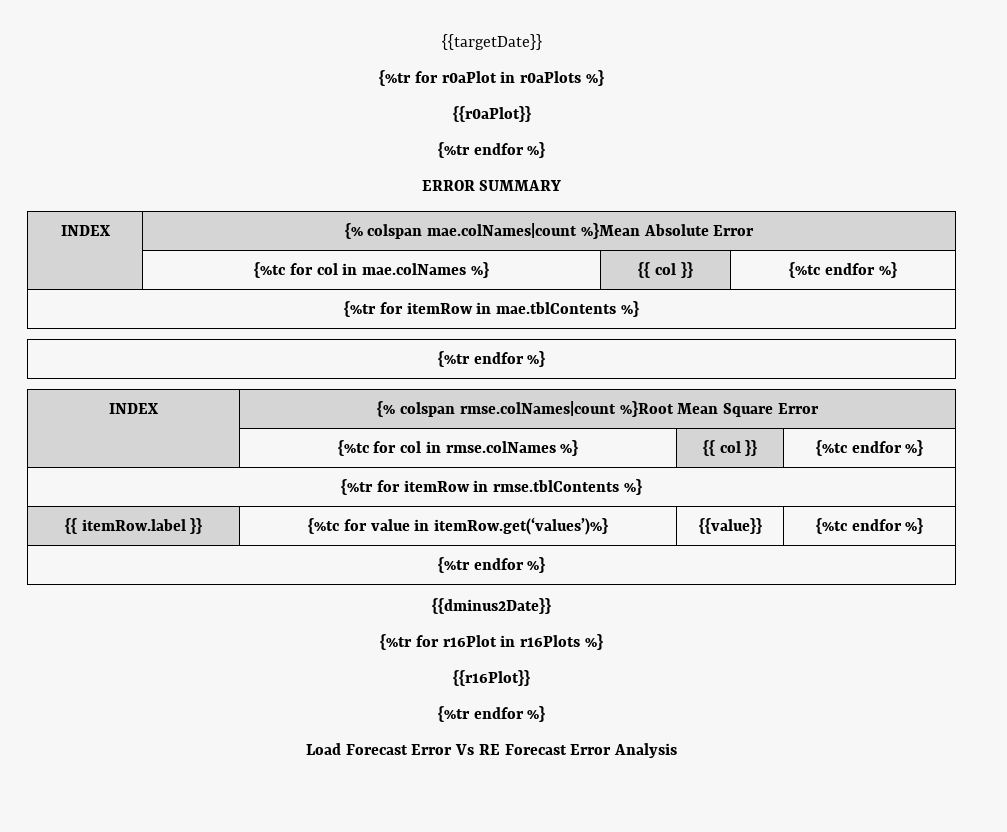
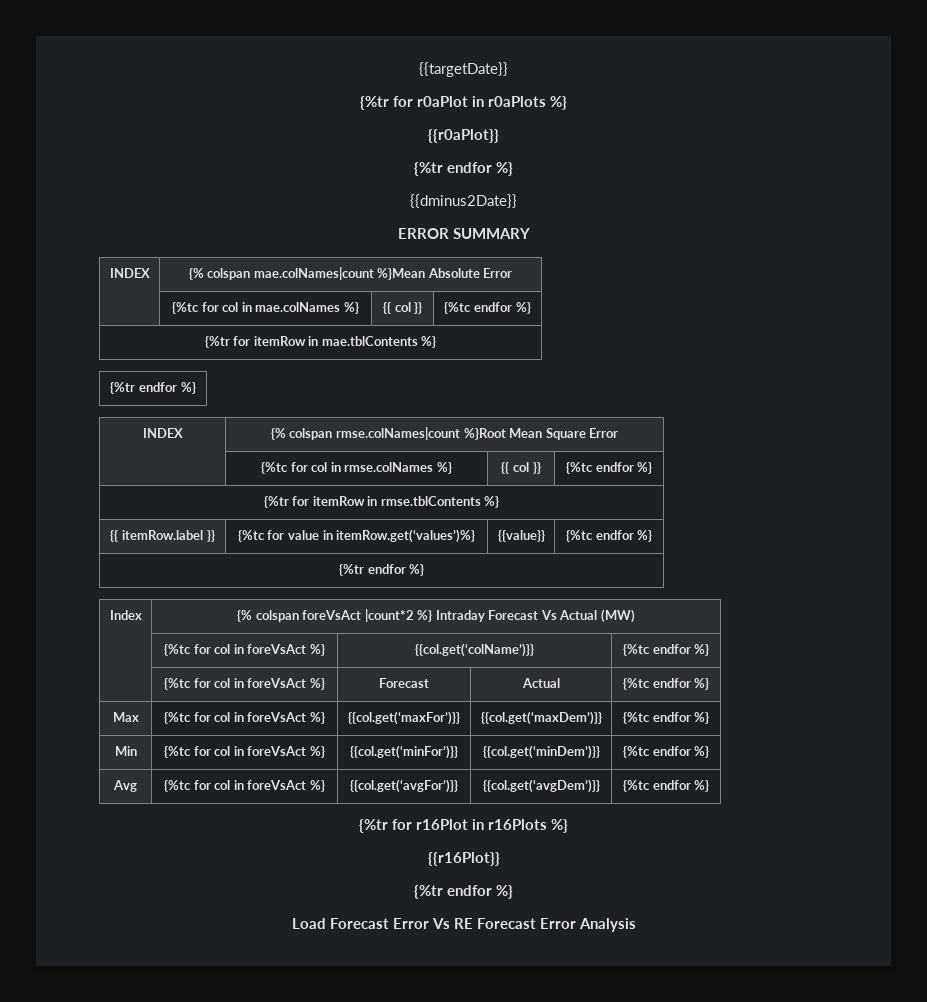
(546, 150) none -> [410,194,517,208] // {{dminus2Date}}
[432,598,551,614] // {{dminus2Date}} -> [109,610,142,620] [237,609,635,623] [164,644,325,656] [415,643,534,657] [622,644,710,656] [164,678,325,690] [379,678,429,688] [521,678,560,688] [622,678,710,690] [112,712,139,722] [164,712,325,724] [348,711,460,725] [480,711,602,725] [622,712,710,724] [114,746,137,756] [164,746,325,758] [350,745,458,759] [482,745,600,759] [622,746,710,758] [113,780,137,792] [164,780,325,792] [350,779,458,793] [482,779,600,793] [622,780,710,792] // Index | {% colspan foreVsAct |count*2 %} Intraday Forecast Vs Actual (MW) // | {%tc for col in foreVsAct %} | {{col.get(‘colName’)}} | {%tc endfor %} // | {%tc for col in foreVsAct %} | Forecast | Actual | {%tc endfor %} // Max | {%tc for col in foreVsAct %} | {{col.get(‘maxFor’)}} | {{col.get(‘maxDem’)}} | {%tc endfor %} // Min | {%tc for col in foreVsAct %} | {{col.get(‘minFor’)}} | {{col.get(‘minDem’)}} | {%tc endfor %} // Avg | {%tc for col in foreVsAct %} | {{col.get(‘avgFor’)}} | {{col.get(‘avgDem’)}} | {%tc endfor %}

